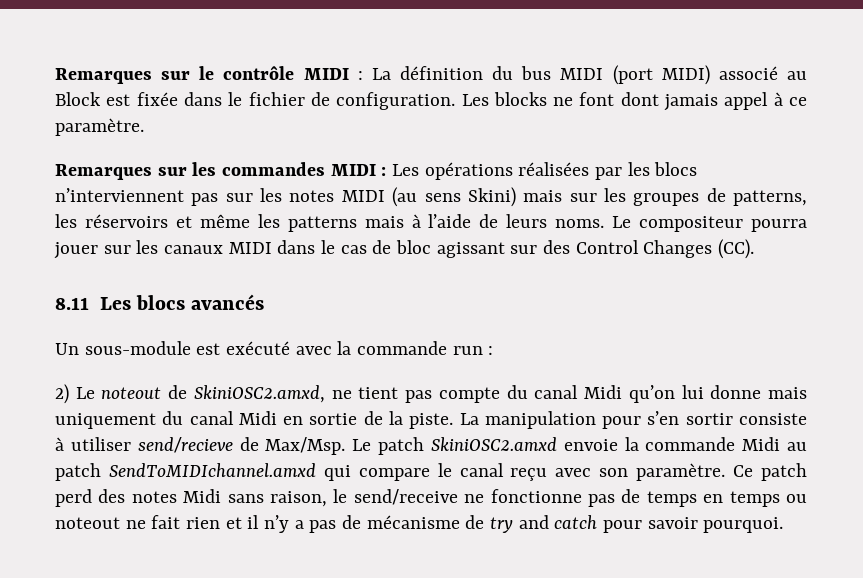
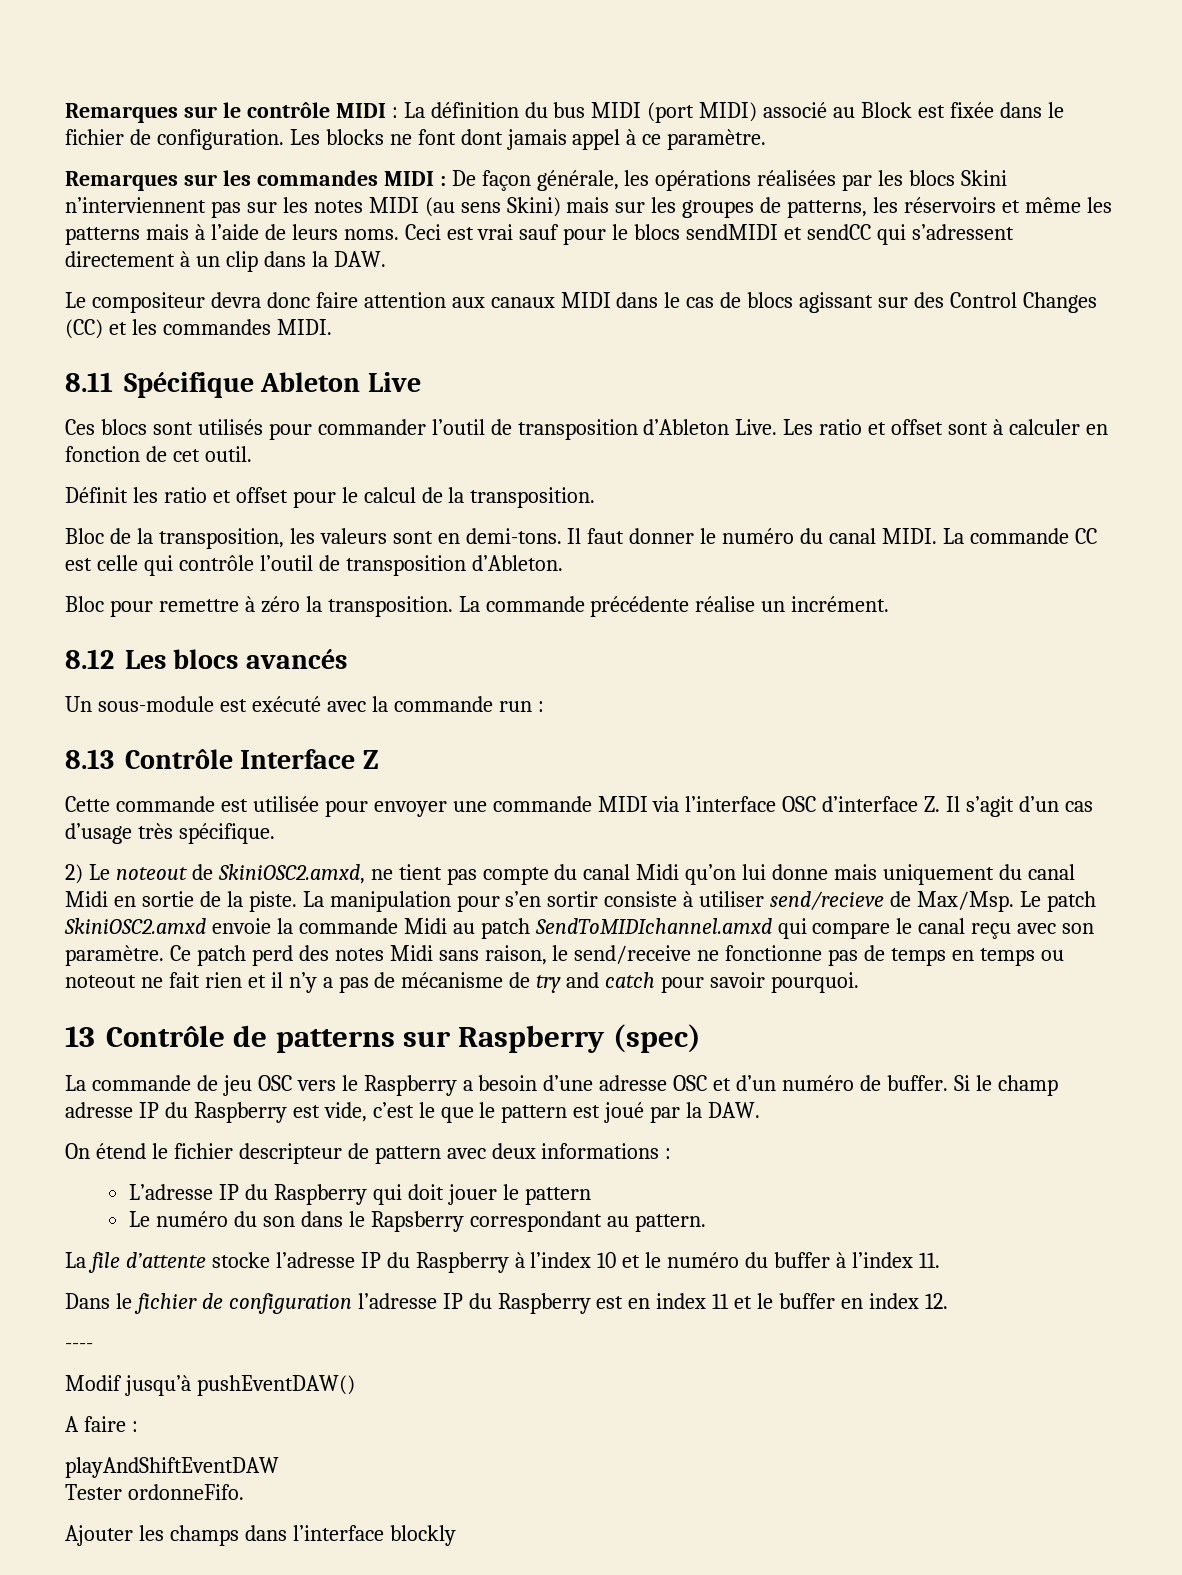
[392,164,420,176] Les -> [451,170,650,191] De façon générale, les
(698, 169) none -> [961,170,1008,186] Skini
[612,216,808,232] [54,240,159,259] Le compositeur pourra jouer sur les -> [404,224,1014,245] [65,251,386,272] [65,292,485,313] Ceci est vrai sauf pour le blocs sendMIDI et sendCC qui s’adressent directement à un clip dans la DAW. // Le compositeur devra donc faire attention aux
[396,240,432,254] bloc -> [747,292,794,308] blocs
[718,239,755,259] [55,297,89,310] (CC). // 8.11 -> [65,319,332,339] [65,372,421,398] [65,419,1108,440] [65,446,252,462] [65,487,596,508] [65,528,1097,549] [65,555,563,576] [65,596,890,617] [65,649,114,669] (CC) et les commandes MIDI. // 8.11 Spécifique Ableton Live // Ces blocs sont utilisés pour commander l’outil de transposition d’Ableton Live. Les ratio et offset sont à calculer en fonction de cet outil. // Définit les ratio et offset pour le calcul de la transposition. // Bloc de la transposition, les valeurs sont en demi-tons. Il faut donner le numéro du canal MIDI. La commande CC est celle qui contrôle l’outil de transposition d’Ableton. // Bloc pour remettre à zéro la transposition. La commande précédente réalise un incrément. // 8.12
(494, 350) none -> [65,749,379,769] [65,796,1093,817] [65,823,275,844] // 8.13 Contrôle Interface Z // Cette commande est utilisée pour envoyer une commande MIDI via l’interface OSC d’interface Z. Il s’agit d’un cas d’usage très spécifique.
(784, 525) none -> [65,1024,701,1053] [65,1075,1058,1096] [65,1102,761,1123] [65,1143,672,1164] [129,1184,591,1205] [129,1211,706,1232] [65,1252,940,1273] [65,1293,948,1314] [65,1343,93,1350] [65,1375,355,1396] [65,1416,138,1432] [65,1457,279,1478] [65,1484,244,1500] [65,1525,456,1546] // 13 Contrôle de patterns sur Raspberry (spec) // La commande de jeu OSC vers le Raspberry a besoin d’une adresse OSC et d’un numéro de buffer. Si le champ adresse IP du Raspberry est vide, c’est le que le pattern est joué par la DAW. // On étend le fichier descripteur de pattern avec deux informations : // L’adresse IP du Raspberry qui doit jouer le pattern // Le numéro du son dans le Rapsberry correspondant au pattern. // La file d’attente stocke l’adresse IP du Raspberry à l’index 10 et le numéro du buffer à l’index 11. // Dans le fichier de configuration l’adresse IP du Raspberry est en index 11 et le buffer en index 12. // ---- // Modif jusqu’à pushEventDAW() // A faire : // playAndShiftEventDAW // Tester ordonneFifo. // Ajouter les champs dans l’interface blockly

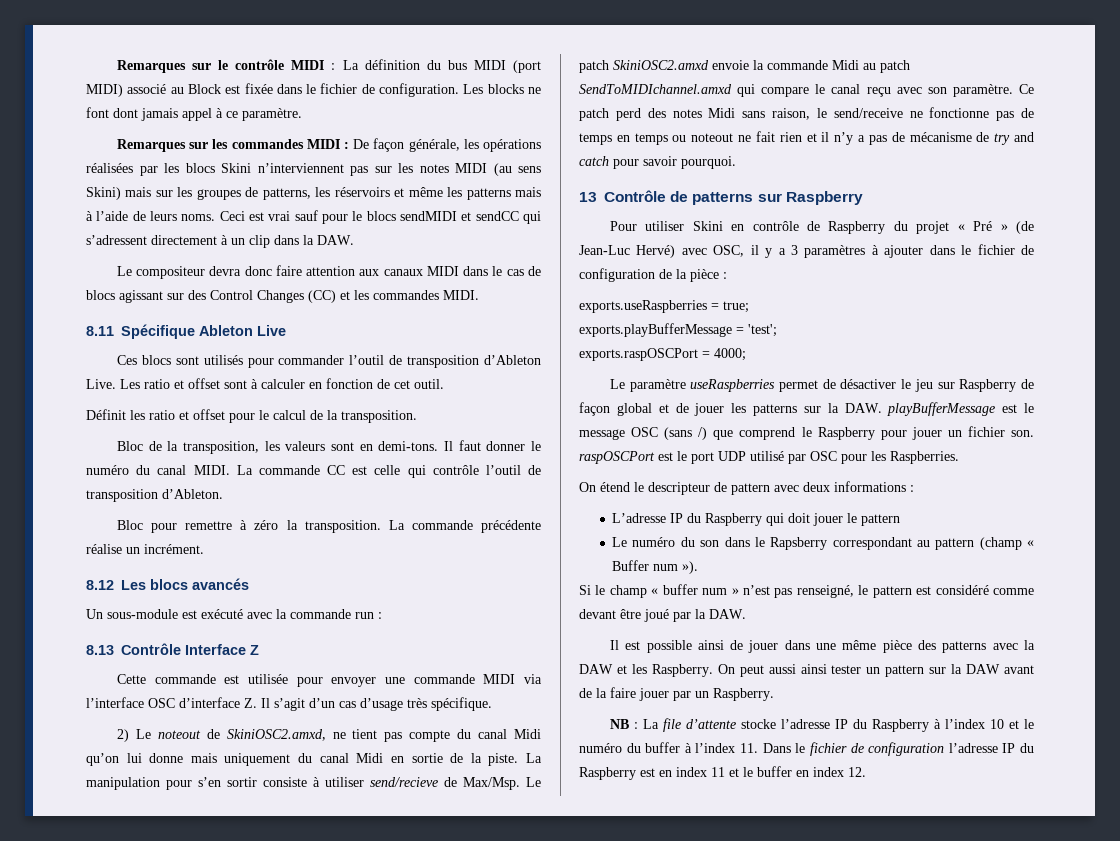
[612,1024,701,1053] [65,1075,1058,1096] [65,1102,761,1123] (spec) // La commande de jeu OSC vers le Raspberry a besoin d’une adresse OSC et d’un numéro de buffer. Si le champ adresse IP du Raspberry est vide, c’est le que le pattern est joué par la DAW. -> [609,221,1034,234] [579,244,1034,258] [579,268,727,282] [579,300,749,313] [579,323,777,337] [579,348,746,361] [609,379,1034,392] [579,402,1034,416] [579,426,1034,440] [579,451,959,464] // Pour utiliser Skini en contrôle de Raspberry du projet « Pré » (de Jean-Luc Hervé) avec OSC, il y a 3 paramètres à ajouter dans le fichier de configuration de la pièce : // exports.useRaspberries = true; // exports.playBufferMessage = 'test'; // exports.raspOSCPort = 4000; // Le paramètre useRaspberries permet de désactiver le jeu sur Raspberry de façon global et de jouer les patterns sur la DAW. playBufferMessage est le message OSC (sans /) que comprend le Raspberry pour jouer un fichier son. raspOSCPort est le port UDP utilisé par OSC pour les Raspberries.
[173,1143,233,1159] fichier -> (644, 487) none
[634,1214,706,1232] pattern. // -> [935,537,1034,550] [612,560,699,574] [579,584,1034,598] [579,609,746,622] [609,640,1035,653] [579,664,1034,677] [579,687,774,701] [609,719,638,729] pattern (champ « Buffer num »). // Si le champ « buffer num » n’est pas renseigné, le pattern est considéré comme devant être joué par la DAW. // Il est possible ainsi de jouer dans une même pièce des patterns avec la DAW et les Raspberry. On peut aussi ainsi tester un pattern sur la DAW avant de la faire jouer par un Raspberry. // NB :
(940, 1260) // -> (759, 748) none
[65,1343,93,1350] [65,1375,355,1396] [65,1416,138,1432] [65,1457,279,1478] [65,1484,244,1500] [65,1525,456,1546] // ---- // Modif jusqu’à pushEventDAW() // A faire : // playAndShiftEventDAW // Tester ordonneFifo. // Ajouter les champs dans l’interface blockly -> (866, 772) none

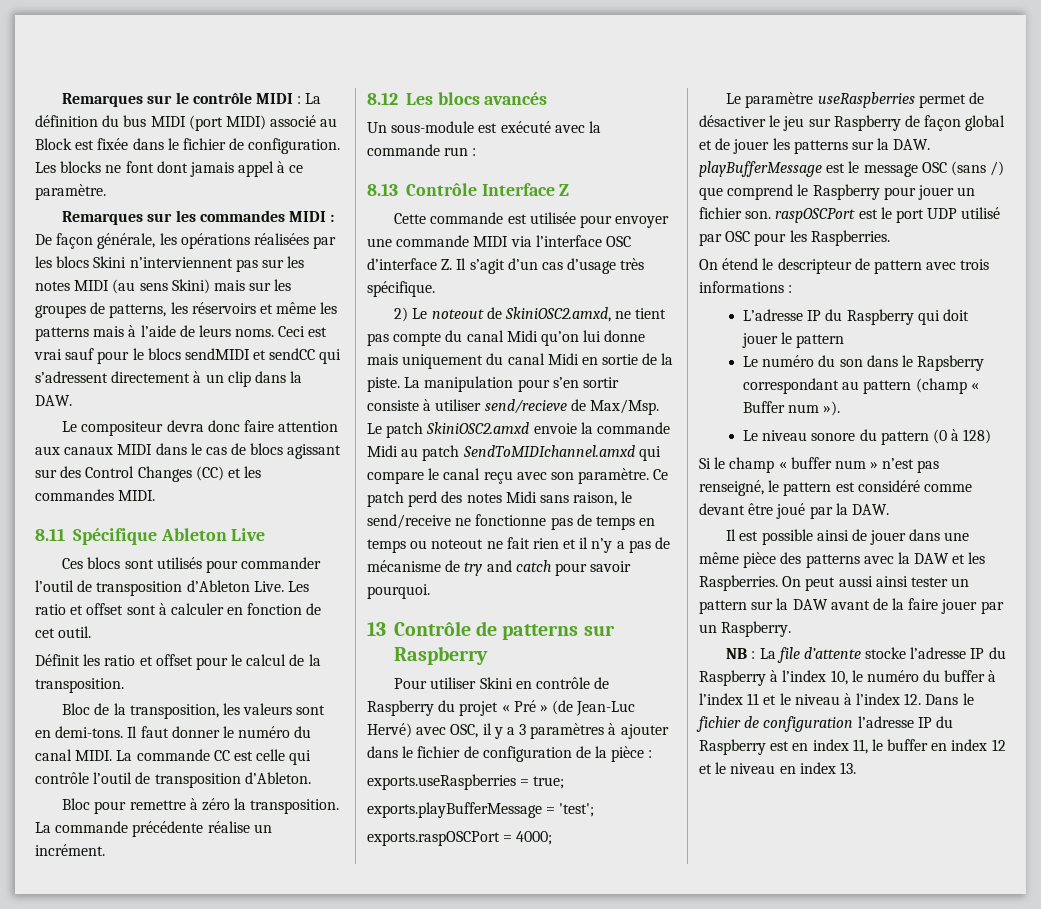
[803,482,830,492] deux -> [960,259,990,270] trois
(699, 567) none -> [742,429,992,445] // Le niveau sonore du pattern (0 à 128)
[651,664,713,677] Raspberry. -> [699,575,778,591] Raspberries.
[989,719,1019,729] 10 et -> [830,670,848,685] 10,
[740,743,759,753] 11. -> [747,693,922,705] 11 et le niveau à l’index 12.
[711,767,739,777] 11 et -> [852,739,868,754] 11,
[848,767,866,777] 12. -> [991,739,1006,751] [699,762,856,774] 12 et le niveau en index 13.

